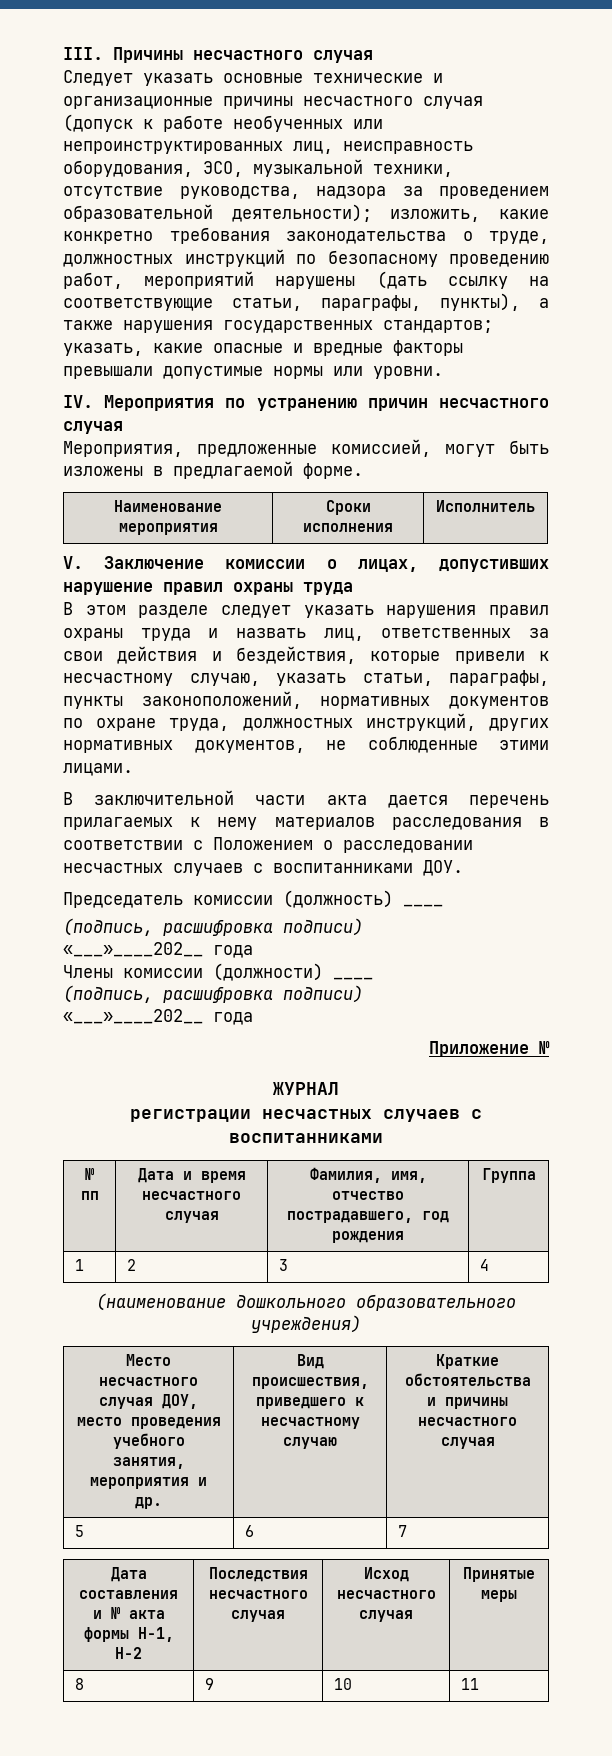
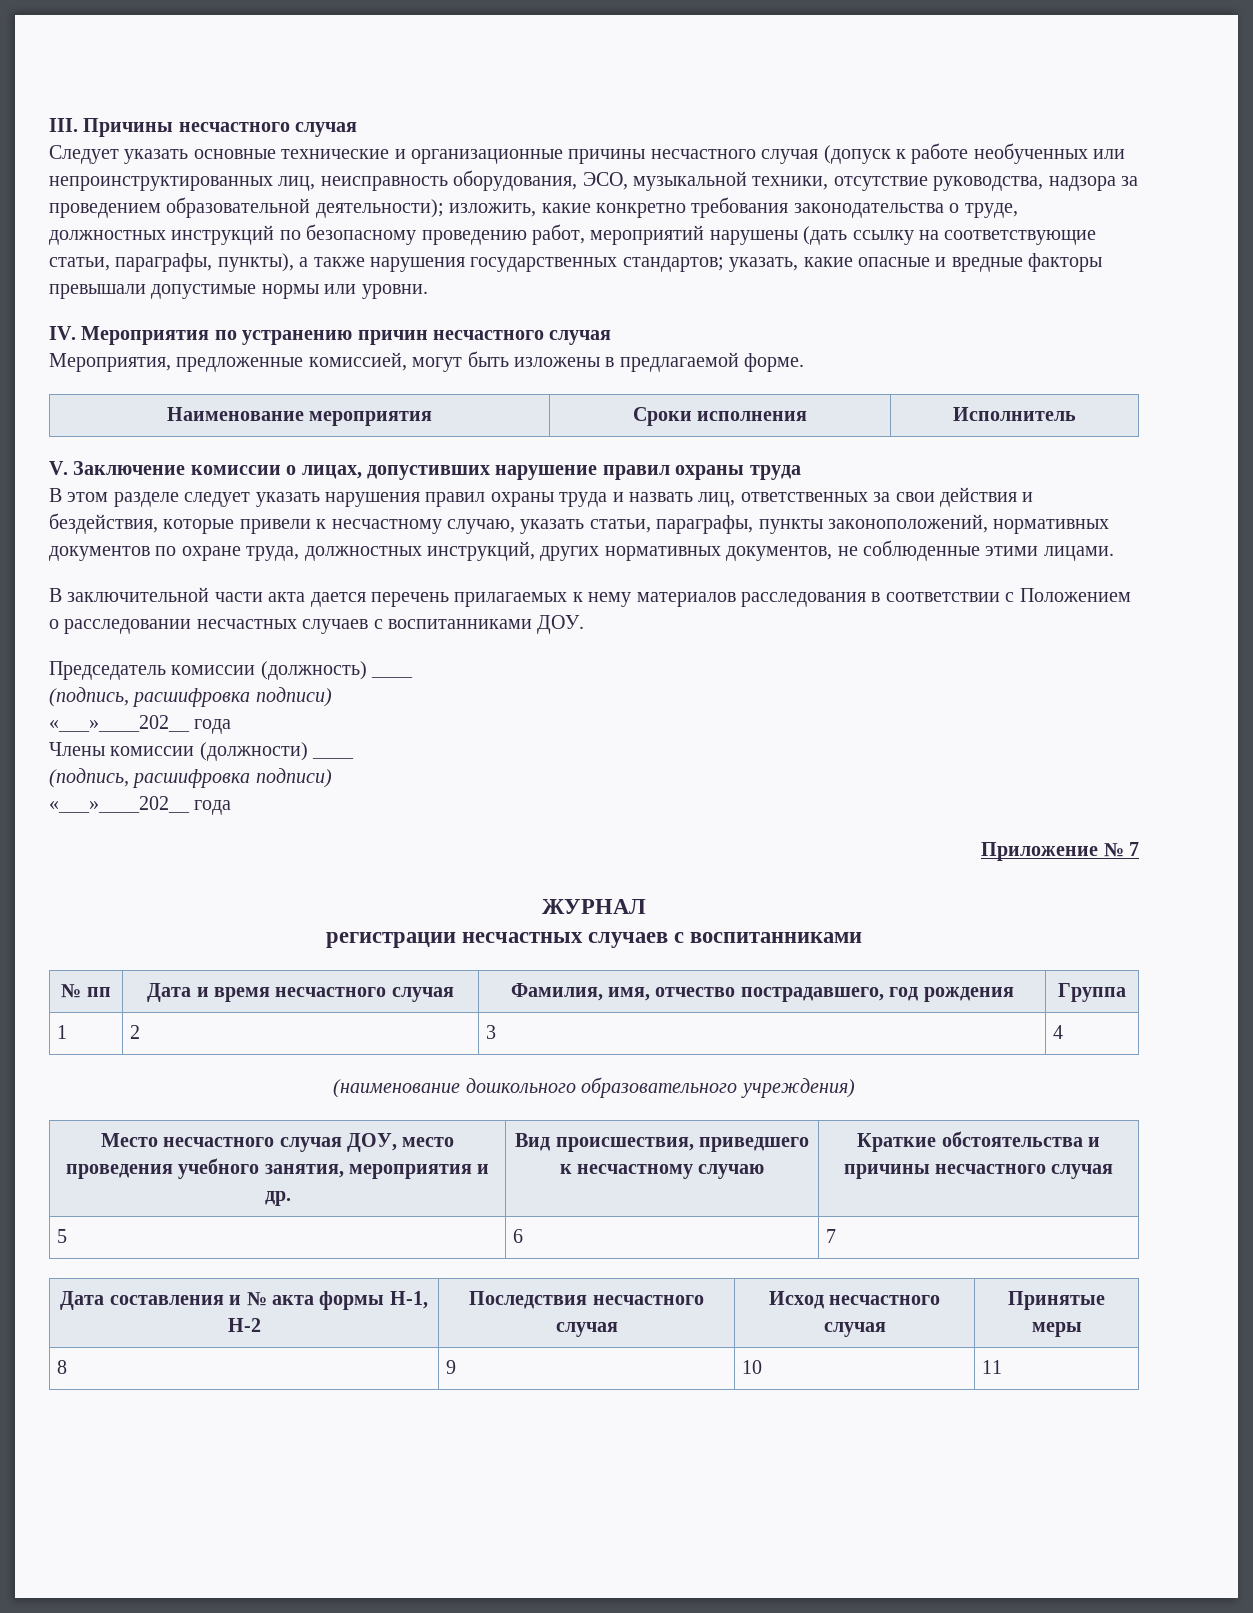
(550, 1047) none -> [1129,842,1140,856] 7

